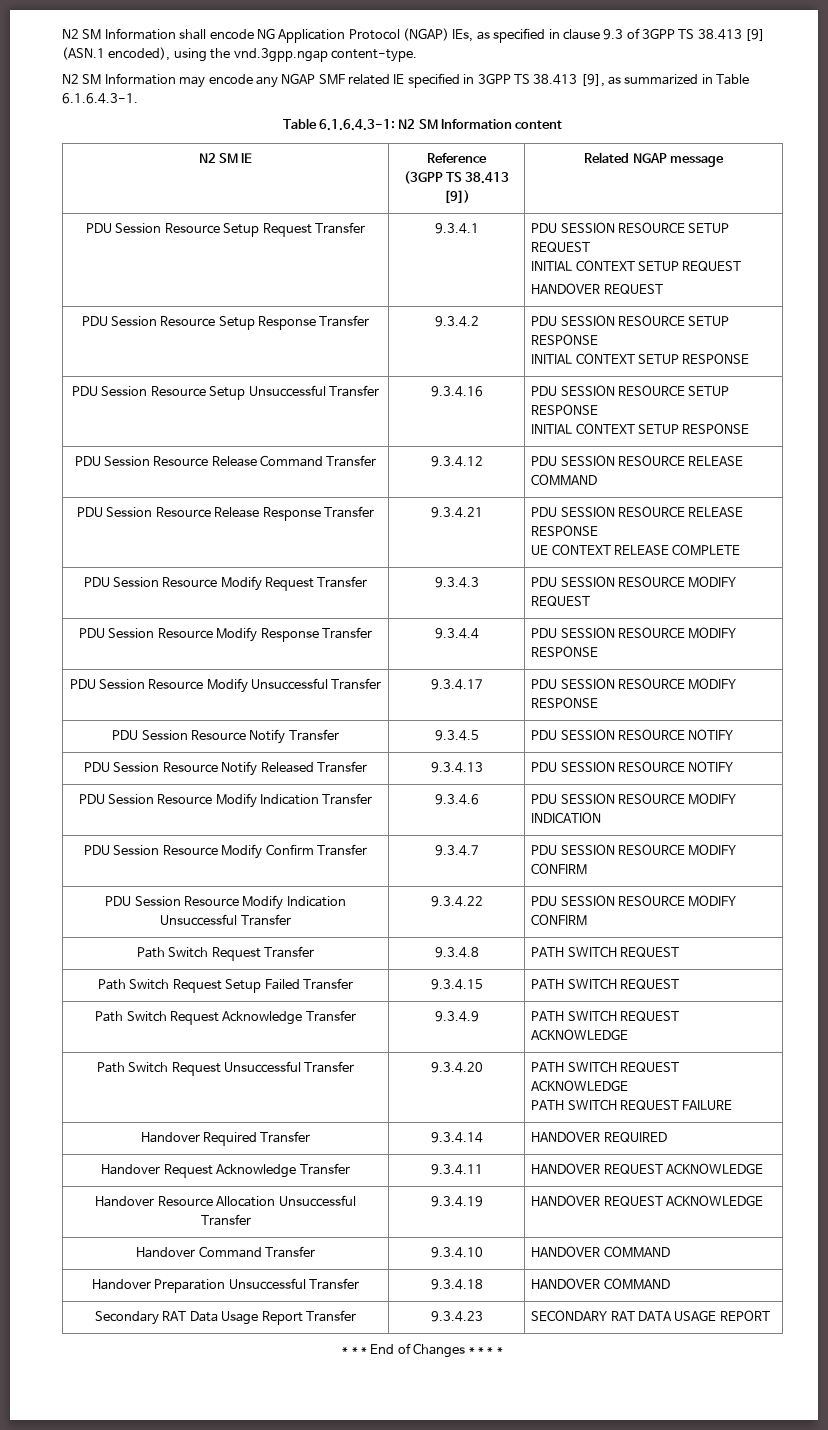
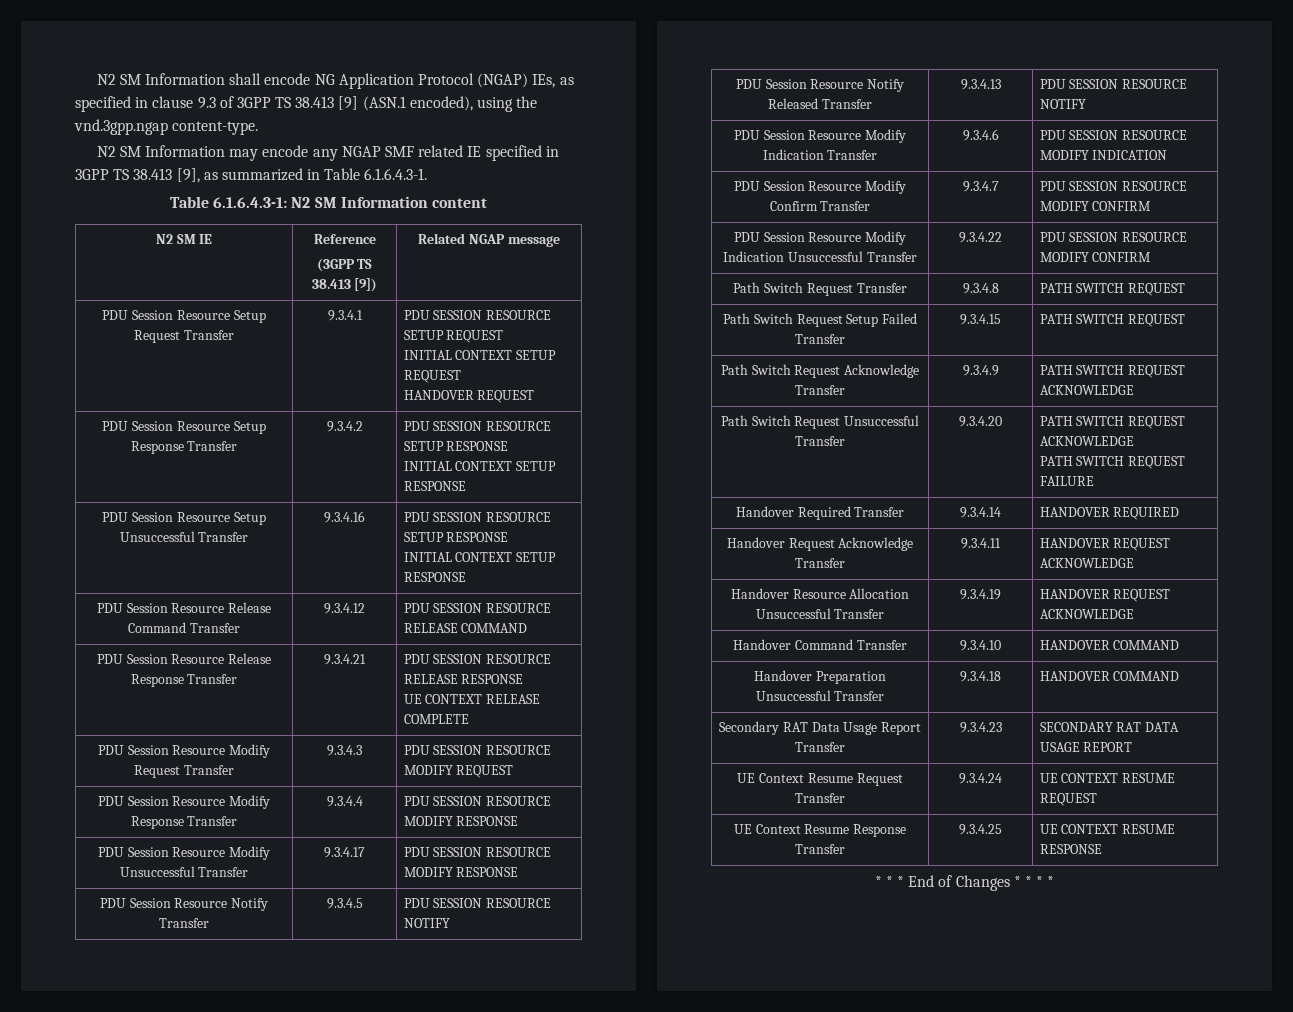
(770, 1315) none -> [737,773,903,786] [795,793,845,803] [959,773,1002,784] [1039,773,1176,783] [1039,793,1097,806] [733,824,907,837] [795,844,845,854] [959,824,1002,835] [1039,824,1176,834] [1039,844,1102,854] // UE Context Resume Request Transfer | 9.3.4.24 | UE CONTEXT RESUME REQUEST // UE Context Resume Response Transfer | 9.3.4.25 | UE CONTEXT RESUME RESPONSE

